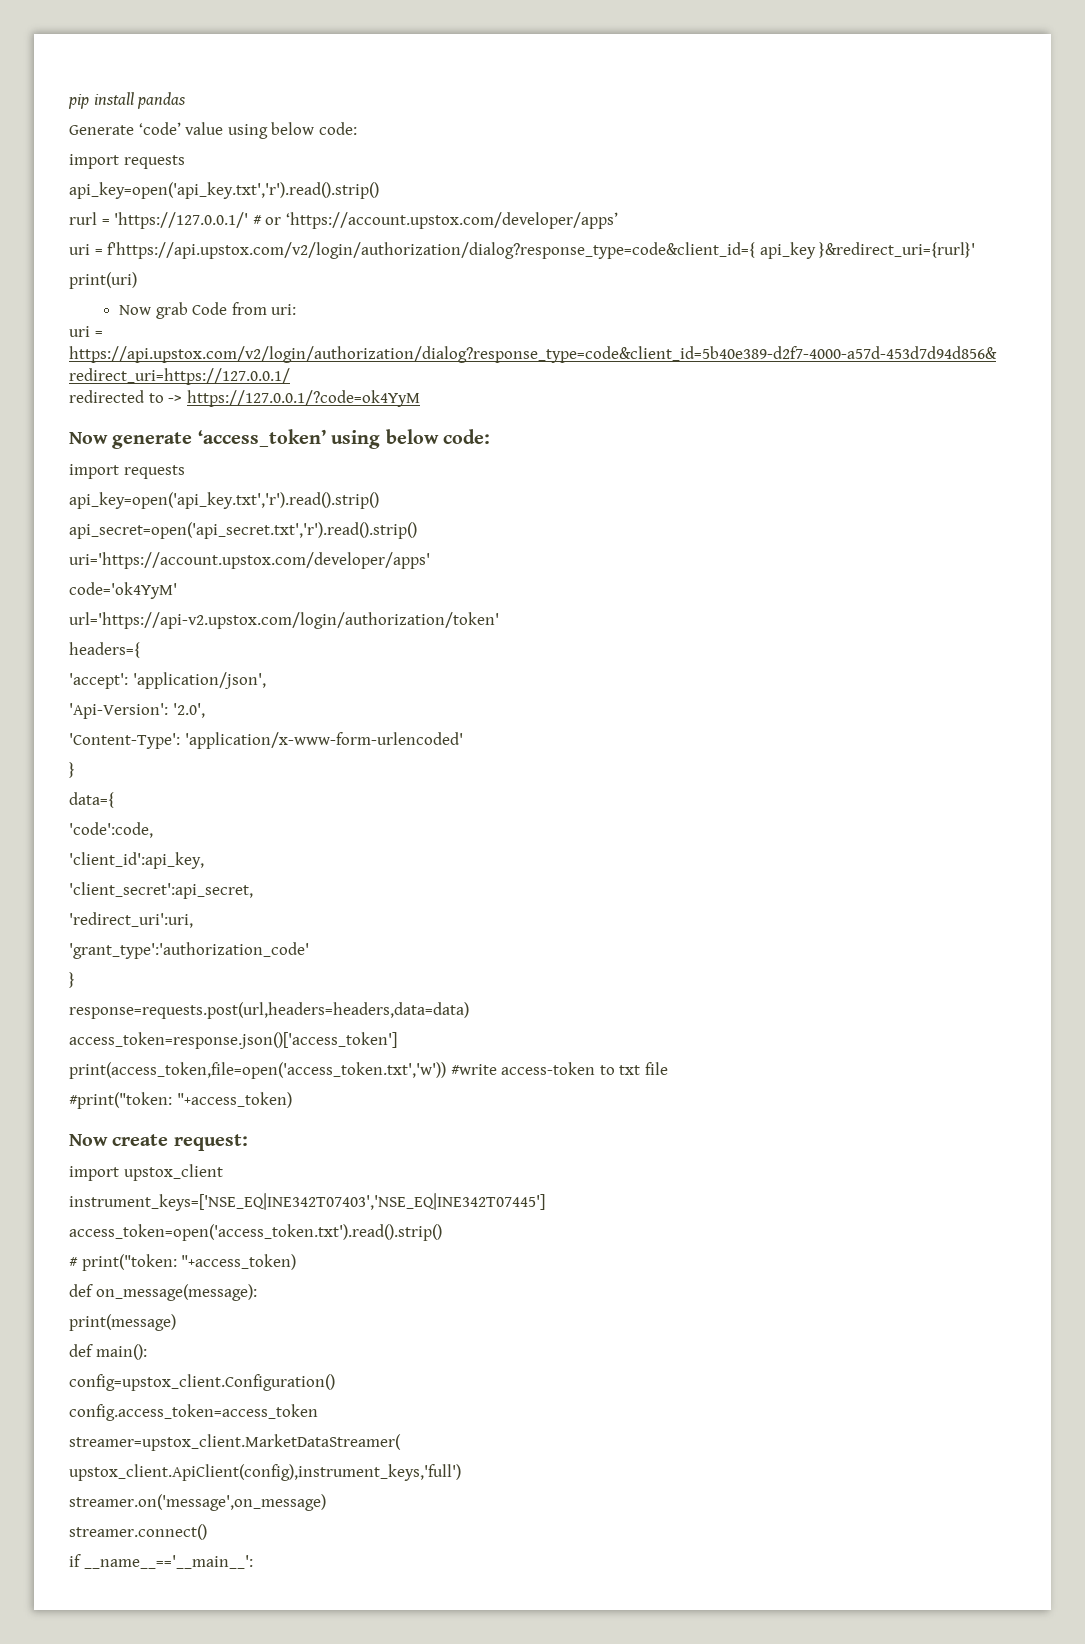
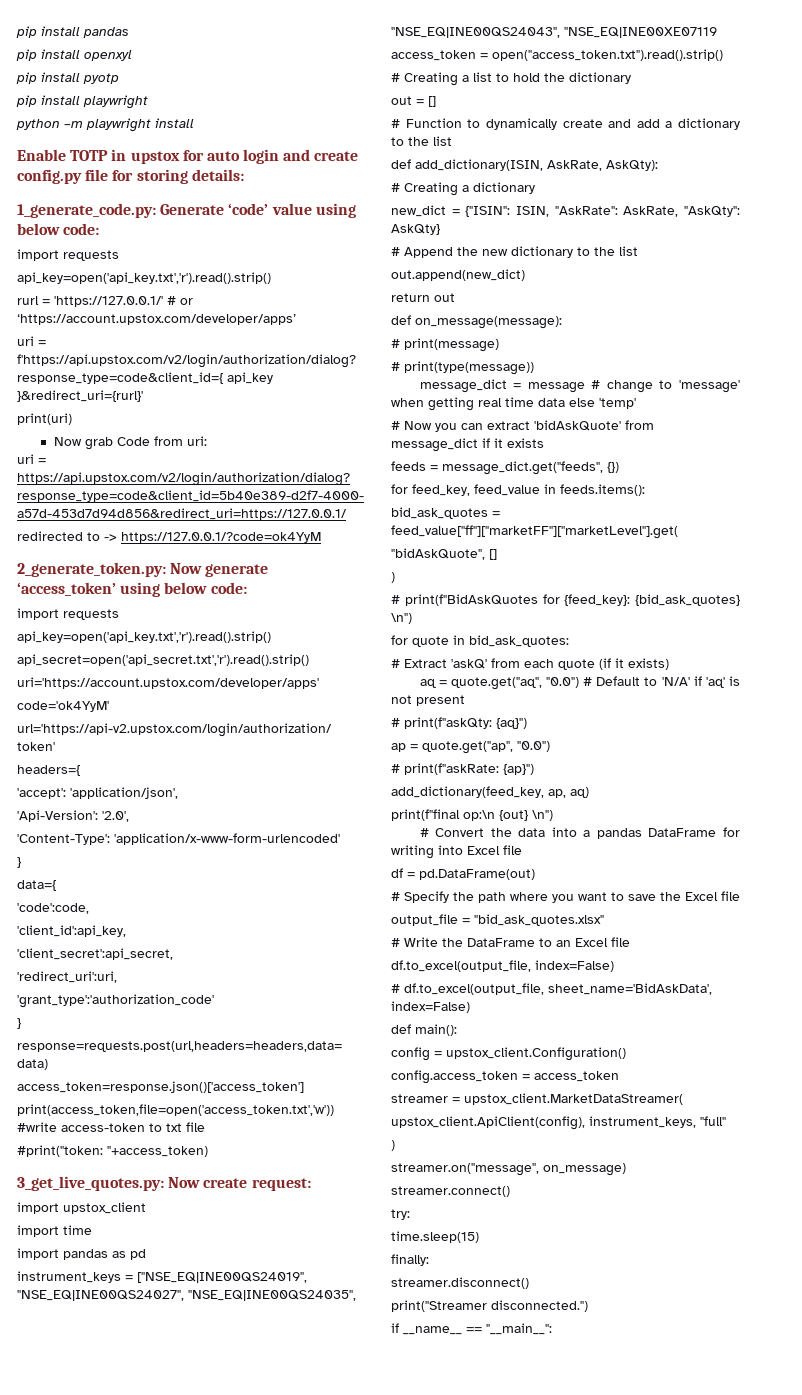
(187, 100) none -> [16,49,132,61] [16,72,119,84] [16,95,148,109] [16,118,194,132] [17,149,359,164] [17,169,244,184] [17,203,156,218] pip install openxyl // pip install pyotp // pip install playwright // python –m playwright install // Enable TOTP in upstox for auto login and create config.py file for storing details: // 1_generate_code.py:
(420, 398) none -> [17,562,166,577] 2_generate_token.py:
(292, 1100) none -> [17,1176,164,1191] 3_get_live_quotes.py:
[69,1193,545,1211] [69,1224,442,1241] [69,1254,297,1271] instrument_keys=['NSE_EQ|INE342T07403','NSE_EQ|INE342T07445'] // access_token=open('access_token.txt').read().strip() // # print("token: "+access_token) -> [17,1225,92,1237] [17,1248,146,1260] [17,1271,307,1283] [17,1290,356,1301] [391,27,717,38] [391,49,723,61] [391,72,631,86] [391,96,436,107] [391,118,740,130] [391,136,452,146] [391,159,658,171] [391,182,535,196] [391,205,740,217] [391,224,440,235] [391,246,638,258] [391,269,525,281] [391,293,455,302] import time // import pandas as pd // instrument_keys = ["NSE_EQ|INE00QS24019", "NSE_EQ|INE00QS24027", "NSE_EQ|INE00QS24035", "NSE_EQ|INE00QS24043", "NSE_EQ|INE00XE07119 // access_token = open("access_token.txt").read().strip() // # Creating a list to hold the dictionary // out = [] // # Function to dynamically create and add a dictionary to the list // def add_dictionary(ISIN, AskRate, AskQty): // # Creating a dictionary // new_dict = {"ISIN": ISIN, "AskRate": AskRate, "AskQty": AskQty} // # Append the new dictionary to the list // out.append(new_dict) // return out
(257, 1292) none -> [391,339,400,348] #
[69,1344,147,1360] [69,1374,335,1391] [69,1404,318,1421] [69,1434,401,1451] [69,1464,461,1481] [69,1494,326,1511] [69,1524,207,1540] [69,1554,253,1569] def main(): // config=upstox_client.Configuration() // config.access_token=access_token // streamer=upstox_client.MarketDataStreamer( // upstox_client.ApiClient(config),instrument_keys,'full') // streamer.on('message',on_message) // streamer.connect() // if __name__=='__main__': -> [391,361,534,375] [419,379,740,393] [391,397,636,411] [391,420,654,432] [391,438,544,452] [391,461,619,475] [391,484,645,496] [391,507,500,519] [391,525,678,539] [391,548,497,560] [391,572,395,583] [391,594,740,606] [391,613,412,624] [391,635,569,647] [391,658,669,670] [419,676,740,690] [391,695,465,706] [391,717,527,729] [391,741,550,754] [391,763,534,775] [391,786,589,798] [391,809,553,821] [419,827,740,839] [391,845,522,859] [391,868,535,880] [391,891,740,903] [391,914,604,926] [391,937,630,947] [391,960,614,972] [391,983,712,995] [391,1001,470,1013] [391,1024,457,1036] [391,1047,626,1061] [391,1070,619,1084] [391,1093,683,1105] [391,1116,726,1130] [391,1140,395,1151] [391,1163,626,1176] [391,1186,510,1197] [391,1209,410,1220] [391,1231,479,1243] [391,1254,429,1266] [391,1277,529,1289] [391,1300,588,1312] [391,1323,552,1335] # print(type(message)) // message_dict = message # change to 'message' when getting real time data else 'temp' // # Now you can extract 'bidAskQuote' from message_dict if it exists // feeds = message_dict.get("feeds", {}) // for feed_key, feed_value in feeds.items(): // bid_ask_quotes = feed_value["ff"]["marketFF"]["marketLevel"].get( // "bidAskQuote", [] // ) // # print(f"BidAskQuotes for {feed_key}: {bid_ask_quotes} \n") // for quote in bid_ask_quotes: // # Extract 'askQ' from each quote (if it exists) // aq = quote.get("aq", "0.0") # Default to 'N/A' if 'aq' is not present // # print(f"askQty: {aq}") // ap = quote.get("ap", "0.0") // # print(f"askRate: {ap}") // add_dictionary(feed_key, ap, aq) // print(f"final op:\n {out} \n") // # Convert the data into a pandas DataFrame for writing into Excel file // df = pd.DataFrame(out) // # Specify the path where you want to save the Excel file // output_file = "bid_ask_quotes.xlsx" // # Write the DataFrame to an Excel file // df.to_excel(output_file, index=False) // # df.to_excel(output_file, sheet_name='BidAskData', index=False) // def main(): // config = upstox_client.Configuration() // config.access_token = access_token // streamer = upstox_client.MarketDataStreamer( // upstox_client.ApiClient(config), instrument_keys, "full" // ) // streamer.on("message", on_message) // streamer.connect() // try: // time.sleep(15) // finally: // streamer.disconnect() // print("Streamer disconnected.") // if __name__ == "__main__":

